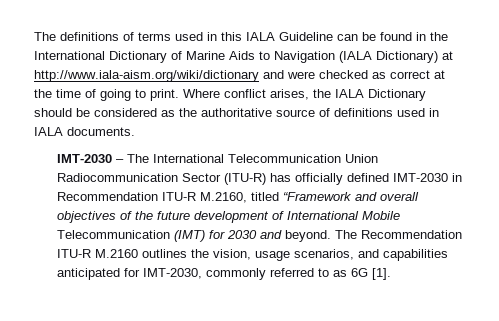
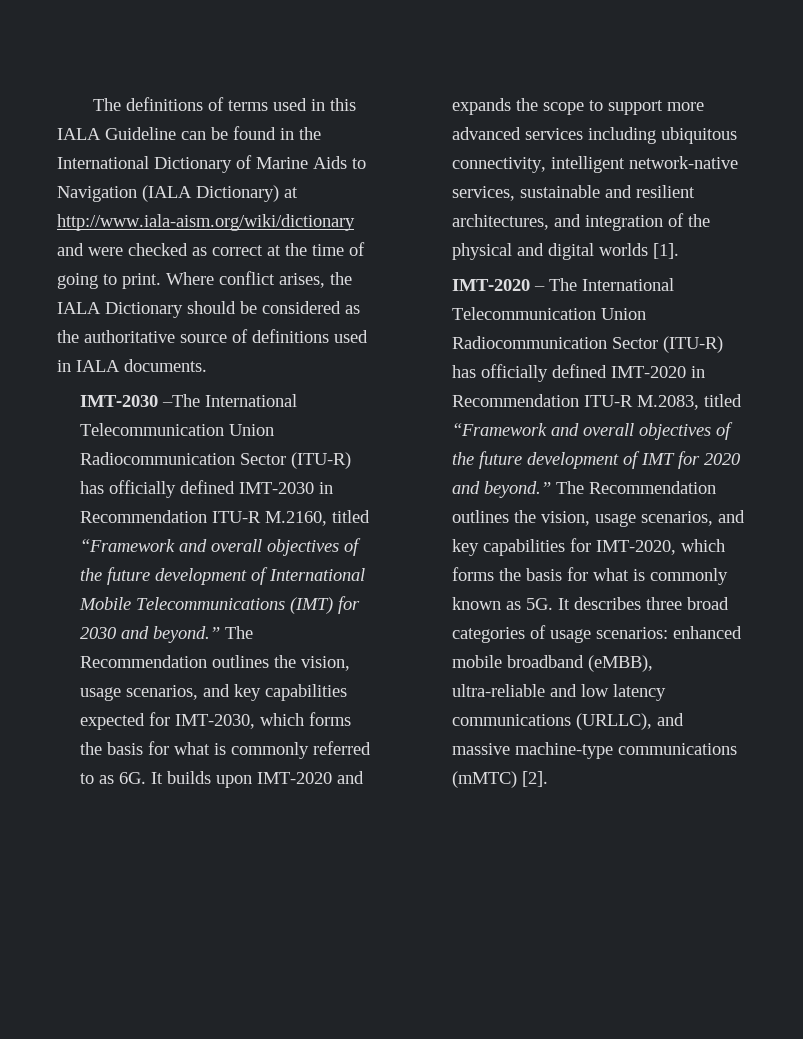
[115,154,149,163] – The -> [162,394,201,407] –The
[56,230,170,239] Telecommunication -> [136,597,286,610] Telecommunications
[284,230,462,242] [56,249,448,261] [56,268,391,280] beyond. The Recommendation ITU-R M.2160 outlines the vision, usage scenarios, and capabilities anticipated for IMT-2030, commonly referred to as 6G [1]. -> [153,626,254,643] [80,655,351,671] [80,684,348,701] [80,712,352,730] [80,741,372,759] [80,771,365,788] [452,98,705,115] [452,127,738,144] [452,156,739,173] [452,185,696,201] [452,213,711,231] [452,243,680,260] [452,278,675,291] [452,307,647,320] [452,336,724,353] [452,364,706,382] [452,394,743,410] [452,422,734,440] [452,451,742,469] [452,481,717,498] [452,510,746,527] [452,538,726,556] [452,567,729,585] [452,597,730,610] [452,625,743,643] [452,655,654,672] [452,684,667,701] [452,713,685,730] [452,742,738,759] [452,771,549,788] beyond.” The Recommendation outlines the vision, usage scenarios, and key capabilities expected for IMT-2030, which forms the basis for what is commonly referred to as 6G. It builds upon IMT-2020 and expands the scope to support more advanced services including ubiquitous connectivity, intelligent network-native services, sustainable and resilient architectures, and integration of the physical and digital worlds [1]. // IMT-2020 – The International Telecommunication Union Radiocommunication Sector (ITU-R) has officially defined IMT-2020 in Recommendation ITU-R M.2083, titled “Framework and overall objectives of the future development of IMT for 2020 and beyond.” The Recommendation outlines the vision, usage scenarios, and key capabilities for IMT-2020, which forms the basis for what is commonly known as 5G. It describes three broad categories of usage scenarios: enhanced mobile broadband (eMBB), ultra-reliable and low latency communications (URLLC), and massive machine-type communications (mMTC) [2].

